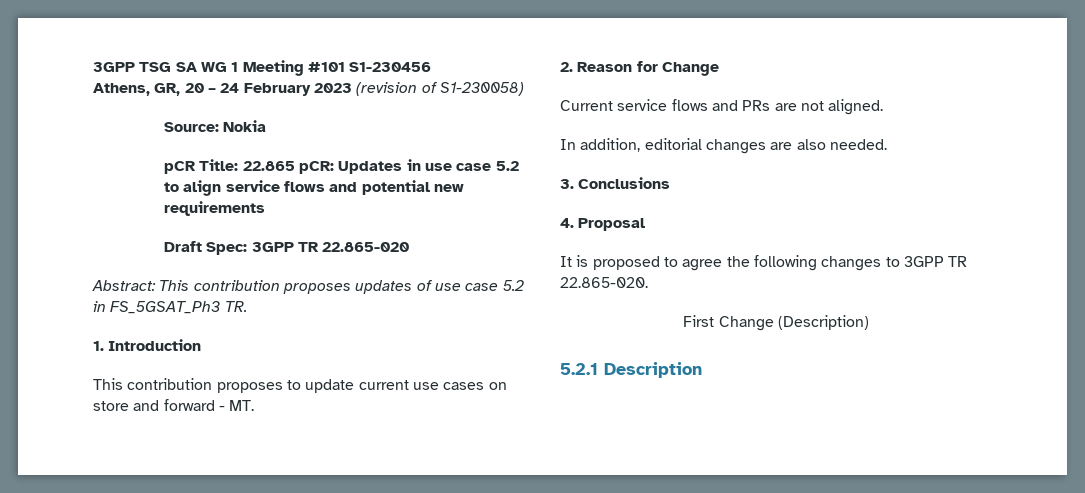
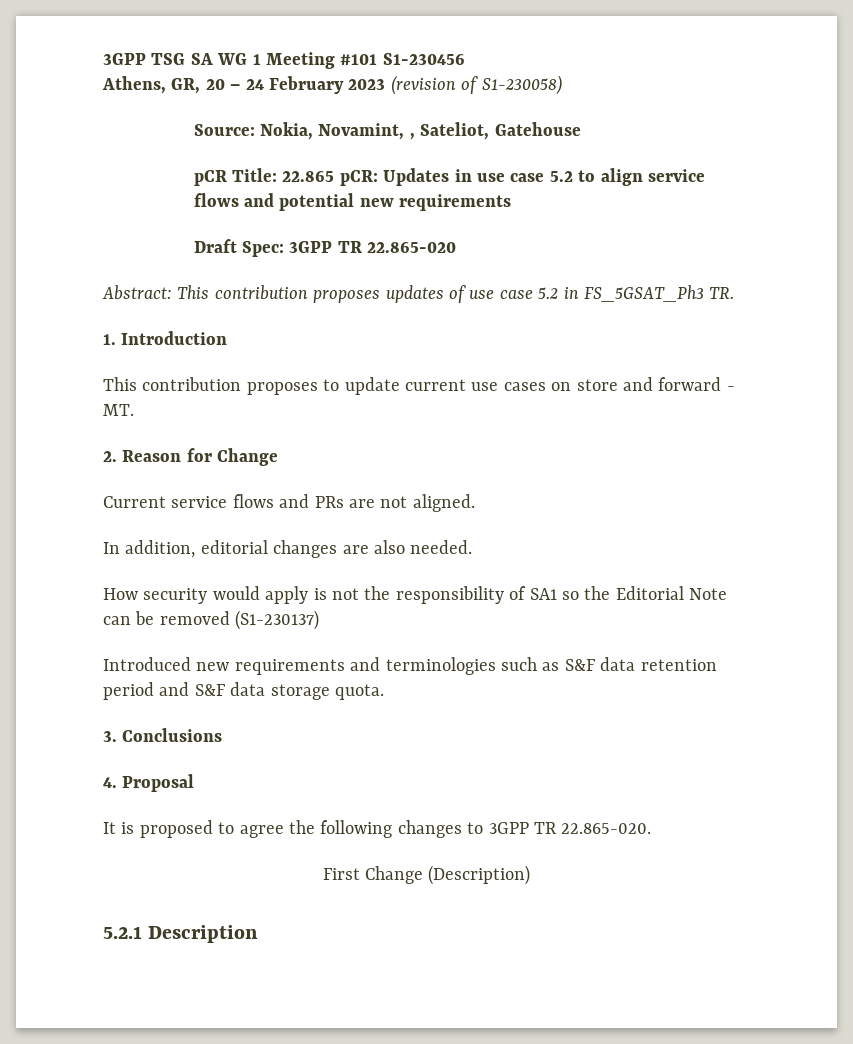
[223,120,267,132] Nokia -> [260,122,581,140] Nokia, Novamint, , Sateliot, Gatehouse
(887, 144) none -> [103,586,728,604] [103,610,320,630] [103,657,717,675] [103,682,384,700] // How security would apply is not the responsibility of SA1 so the Editorial Note can be removed (S1-230137) // Introduced new requirements and terminologies such as S&F data retention period and S&F data storage quota.

